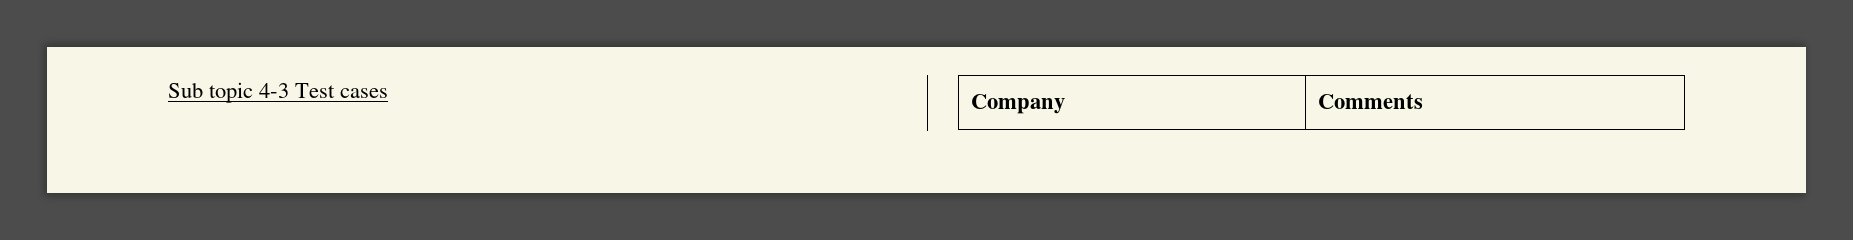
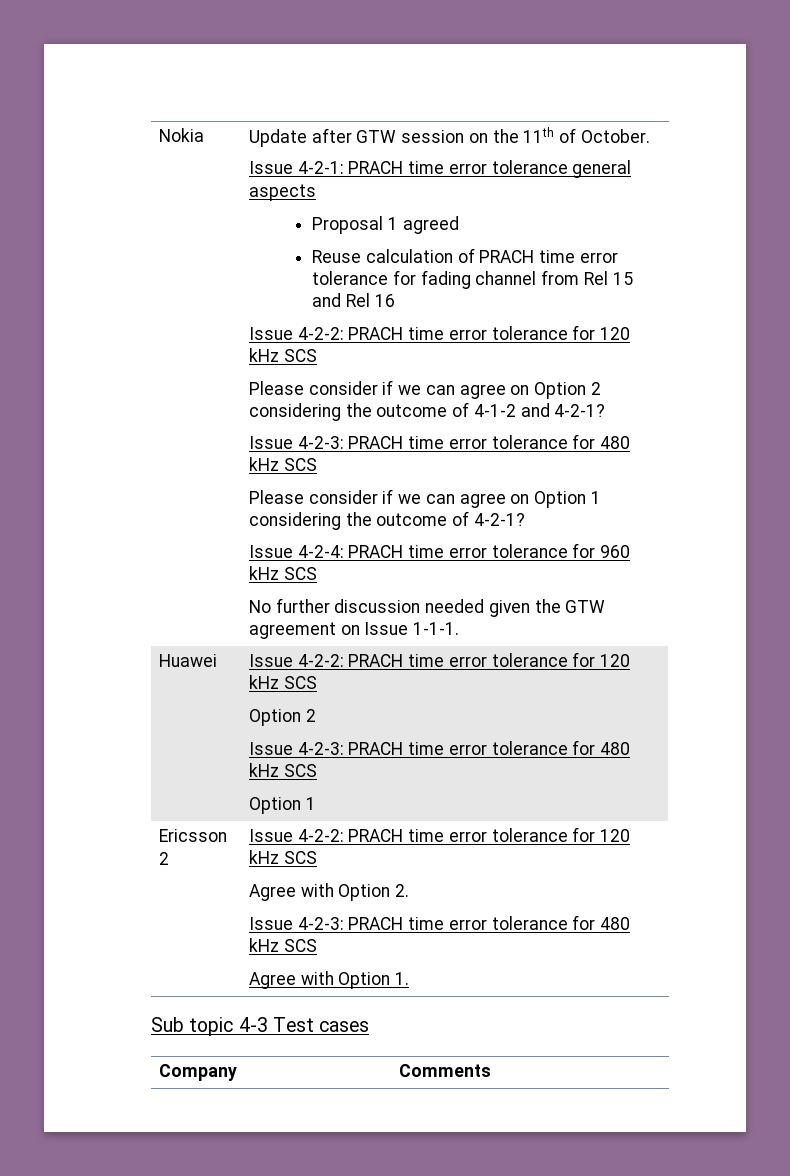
(168, 90) none -> [158,128,204,142] [248,127,650,147] [248,160,632,178] [248,184,316,201] [312,216,459,234] [312,248,618,263] [312,270,633,289] [312,293,395,307] [248,325,630,340] [248,348,317,362] [248,380,601,399] [248,402,606,421] [248,434,630,449] [248,457,317,471] [248,489,601,508] [248,511,525,530] [248,543,630,558] [248,566,317,580] [248,598,606,617] [248,622,460,639] [158,654,217,667] [248,652,630,667] [248,675,317,689] [248,709,316,726] [248,740,630,755] [248,763,317,777] [248,797,316,814] [158,829,227,842] [158,852,169,865] [248,827,630,842] [248,850,317,864] [248,883,410,901] [248,915,630,930] [248,938,317,952] [248,971,410,989] Nokia | Update after GTW session on the 11th of October. // Issue 4-2-1: PRACH time error tolerance general aspects // Proposal 1 agreed // Reuse calculation of PRACH time error tolerance for fading channel from Rel 15 and Rel 16 // Issue 4-2-2: PRACH time error tolerance for 120 kHz SCS // Please consider if we can agree on Option 2 considering the outcome of 4-1-2 and 4-2-1? // Issue 4-2-3: PRACH time error tolerance for 480 kHz SCS // Please consider if we can agree on Option 1 considering the outcome of 4-2-1? // Issue 4-2-4: PRACH time error tolerance for 960 kHz SCS // No further discussion needed given the GTW agreement on Issue 1-1-1. // Huawei | Issue 4-2-2: PRACH time error tolerance for 120 kHz SCS // Option 2 // Issue 4-2-3: PRACH time error tolerance for 480 kHz SCS // Option 1 // Ericsson 2 | Issue 4-2-2: PRACH time error tolerance for 120 kHz SCS // Agree with Option 2. // Issue 4-2-3: PRACH time error tolerance for 480 kHz SCS // Agree with Option 1. //

